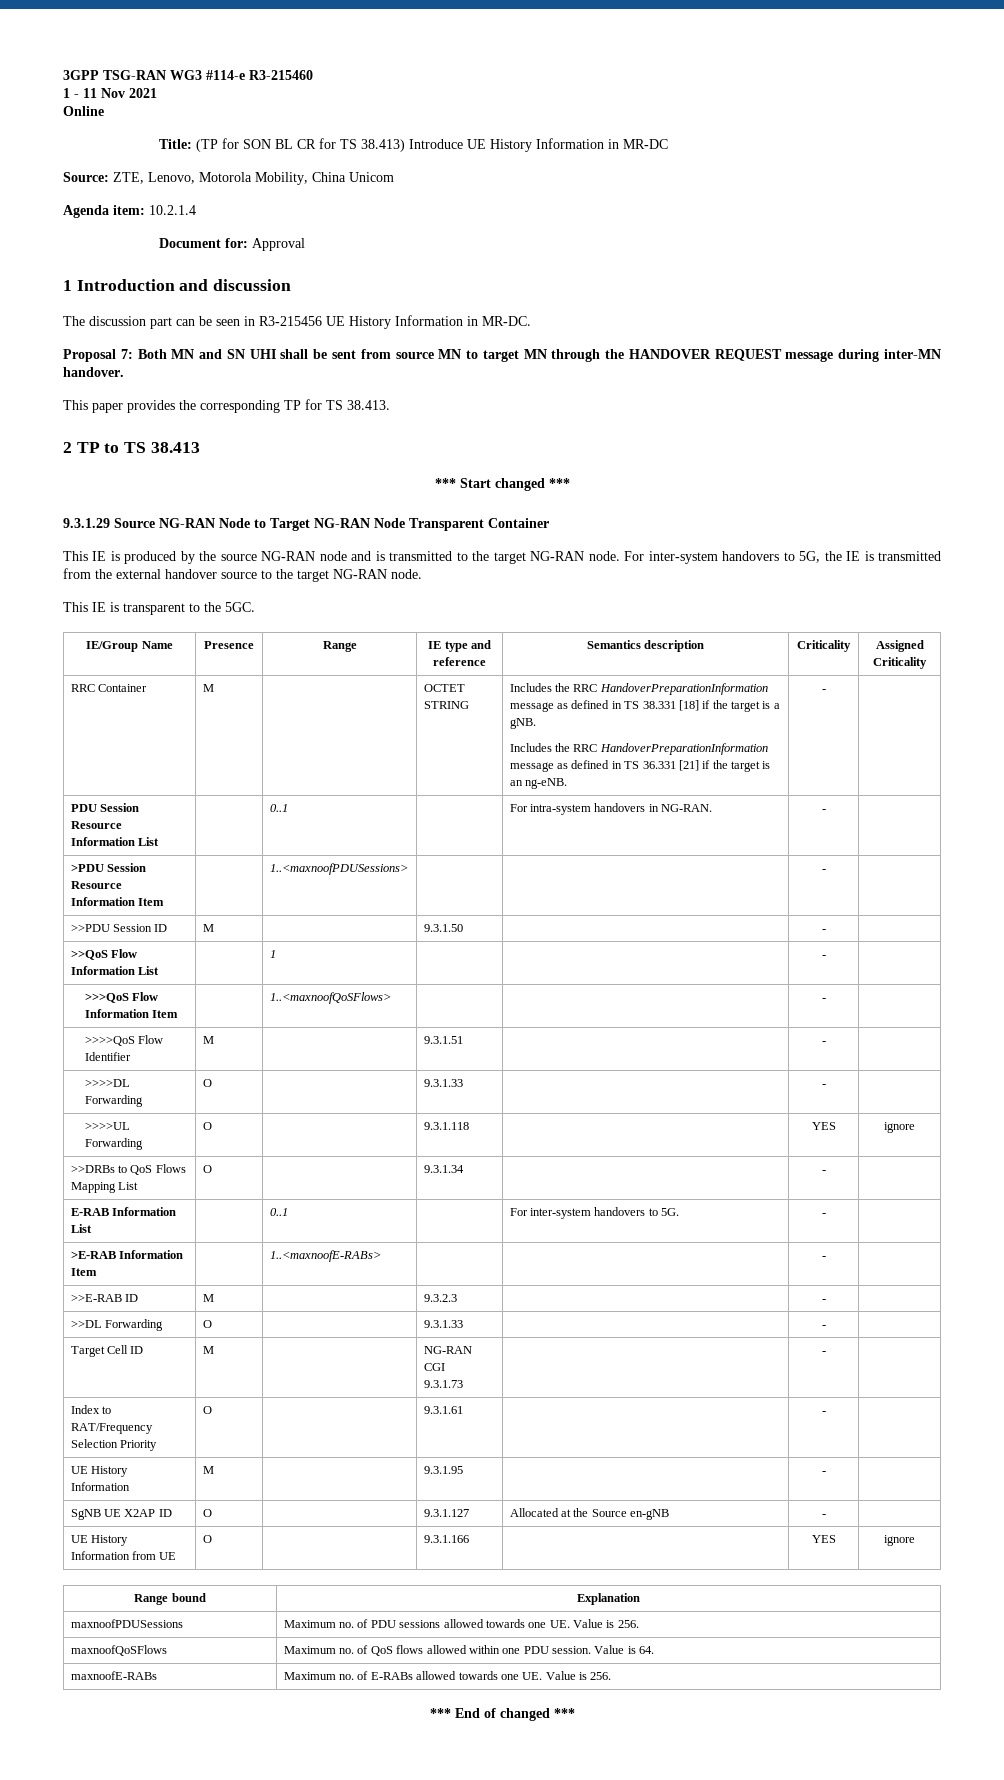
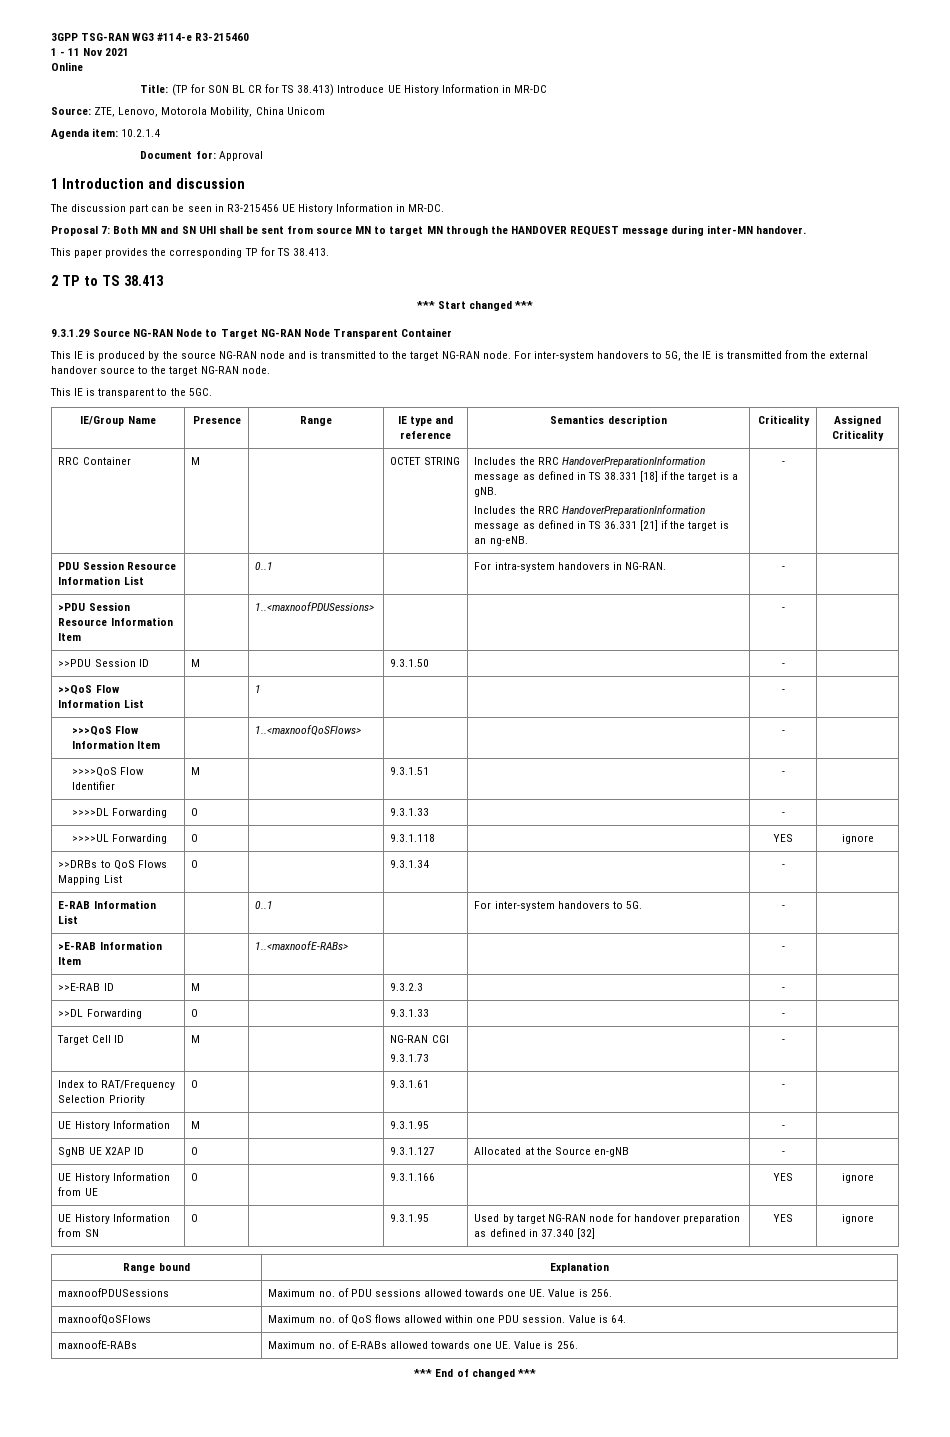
(915, 1540) none -> [58,1213,170,1224] [58,1228,99,1237] [191,1214,199,1222] [390,1214,430,1222] [474,1213,741,1224] [474,1228,595,1239] [772,1214,793,1222] [841,1214,874,1224] // UE History Information from SN | O | | 9.3.1.95 | Used by target NG-RAN node for handover preparation as defined in 37.340 [32] | YES | ignore

